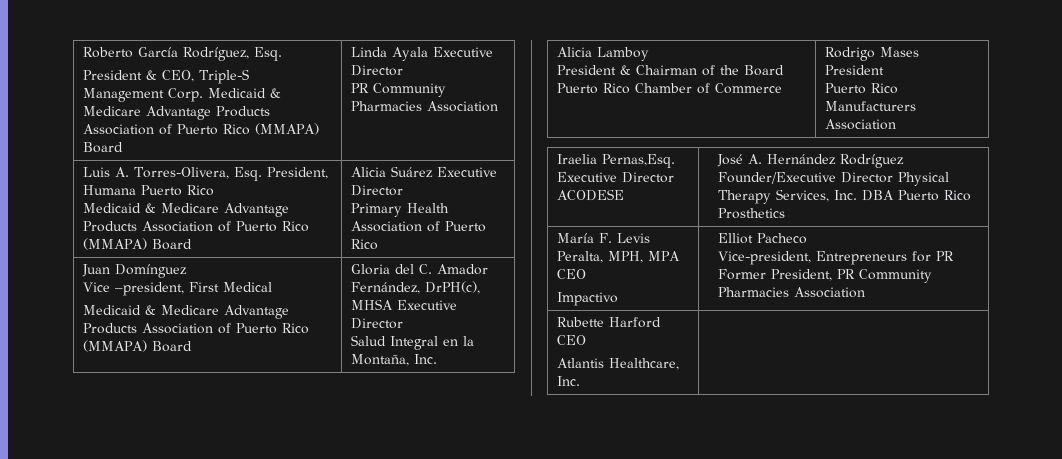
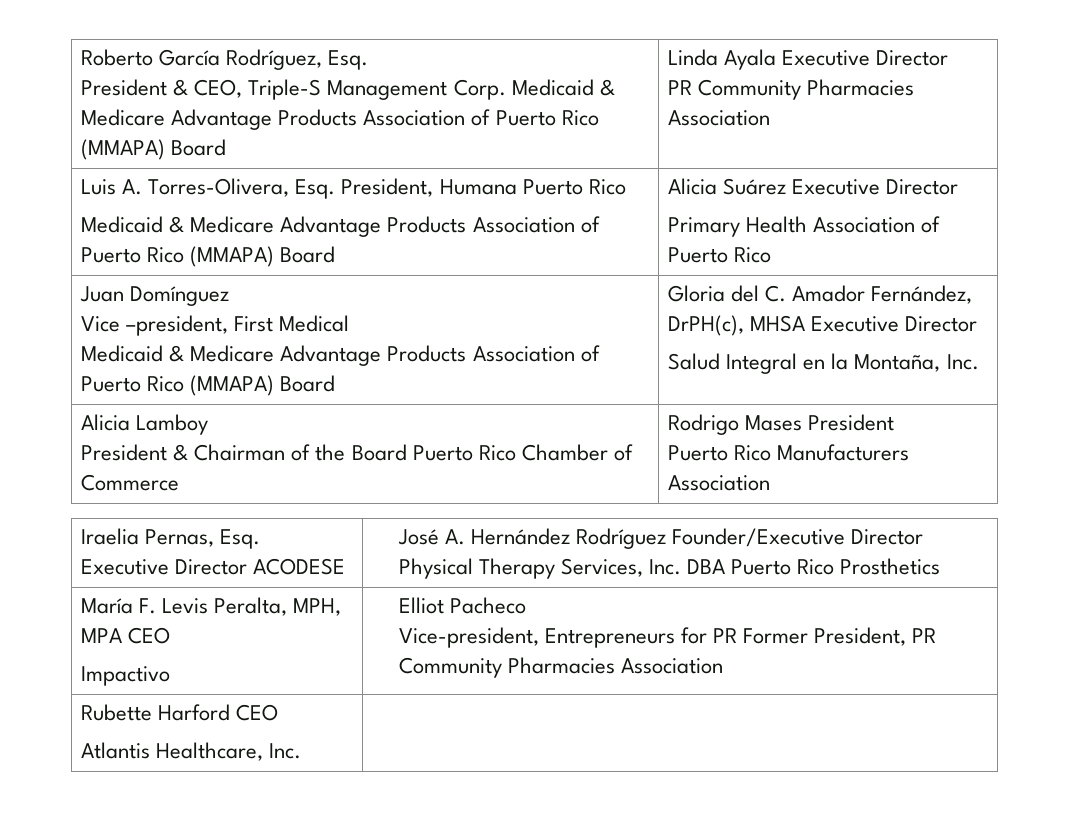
[602,154,676,168] Pernas,Esq. -> [145,529,261,549] Pernas, Esq.

